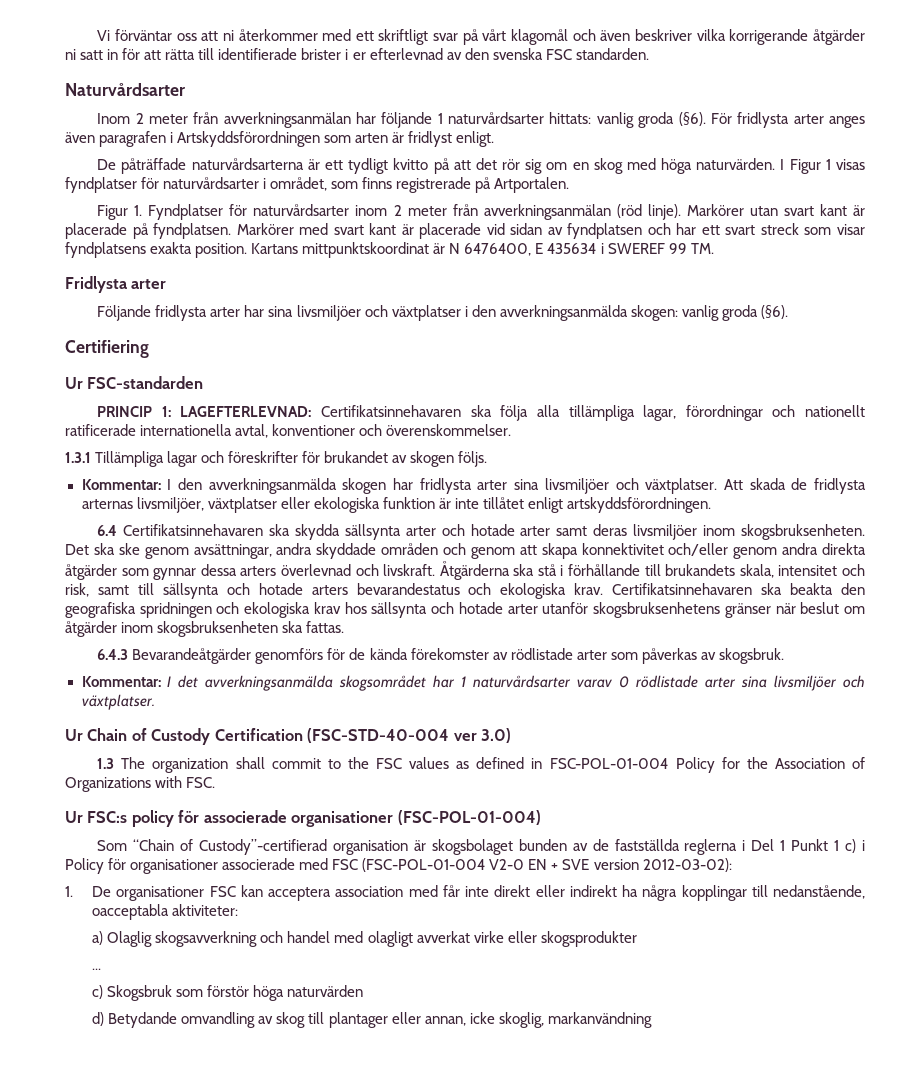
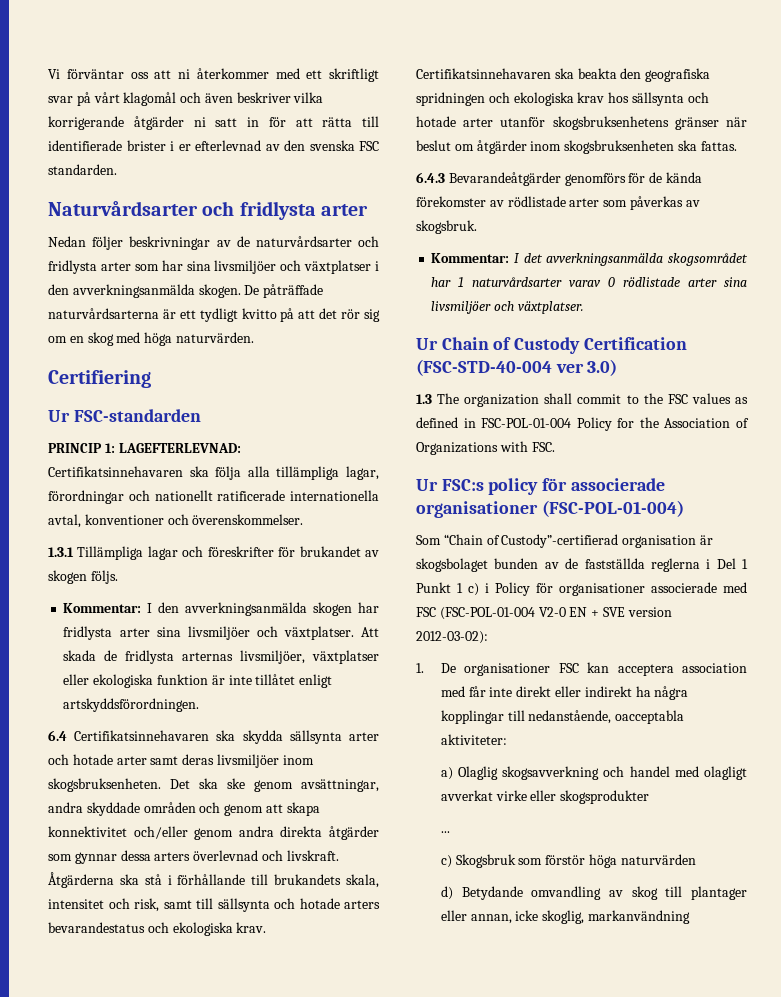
[97,112,866,128] [65,131,495,147] // Inom 2 meter från avverkningsanmälan har följande 1 naturvårdsarter hittats: vanlig groda (§6). För fridlysta arter anges även paragrafen i Artskyddsförordningen som arten är fridlyst enligt. // -> [202,201,368,220] [48,236,379,250] [48,260,379,274] [48,284,241,298] och fridlysta arter // Nedan följer beskrivningar av de naturvårdsarter och fridlysta arter som har sina livsmiljöer och växtplatser i den avverkningsanmälda skogen.
[780,159,866,174] [65,177,570,193] [97,204,866,220] [65,223,865,239] [65,242,714,258] [65,276,167,293] [97,305,788,321] I Figur 1 visas fyndplatser för naturvårdsarter i området, som finns registrerade på Artportalen. // Figur 1. Fyndplatser för naturvårdsarter inom 2 meter från avverkningsanmälan (röd linje). Markörer utan svart kant är placerade på fyndplatsen. Markörer med svart kant är placerade vid sidan av fyndplatsen och har ett svart streck som visar fyndplatsens exakta position. Kartans mittpunktskoordinat är N 6476400, E 435634 i SWEREF 99 TM. // Fridlysta arter // Följande fridlysta arter har sina livsmiljöer och växtplatser i den avverkningsanmälda skogen: vanlig groda (§6). -> (254, 337) none

